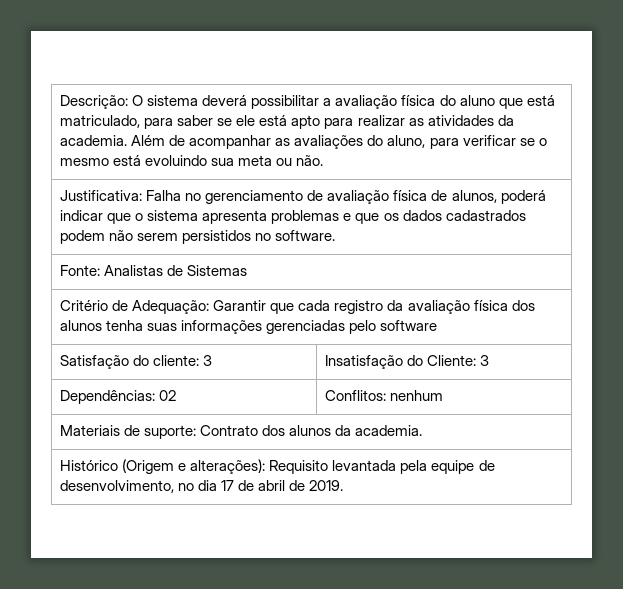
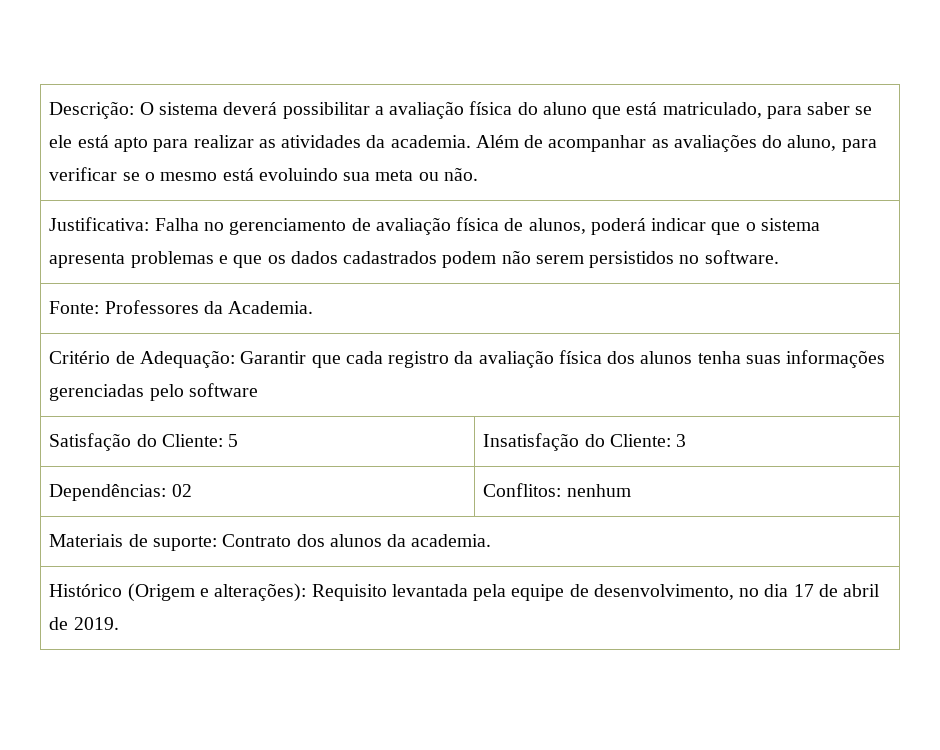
[104,265,248,276] Analistas de Sistemas -> [104,300,314,314] Professores da Academia.
[153,355,213,366] cliente: 3 -> [161,434,239,447] Cliente: 5

